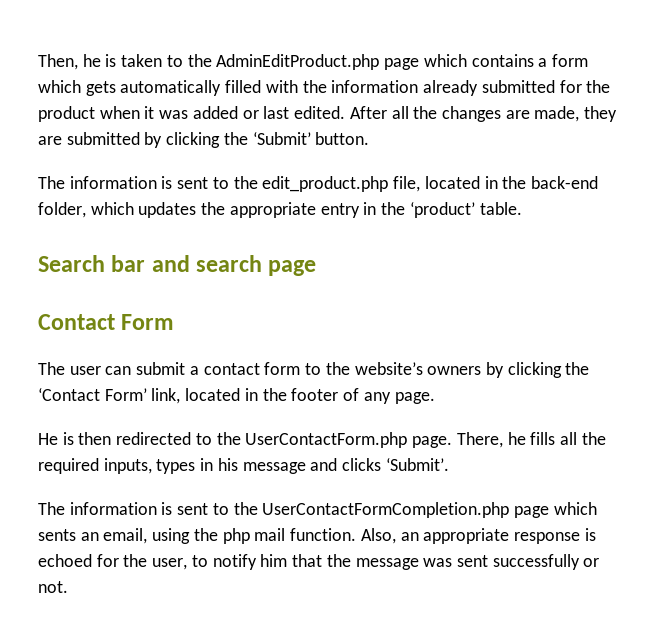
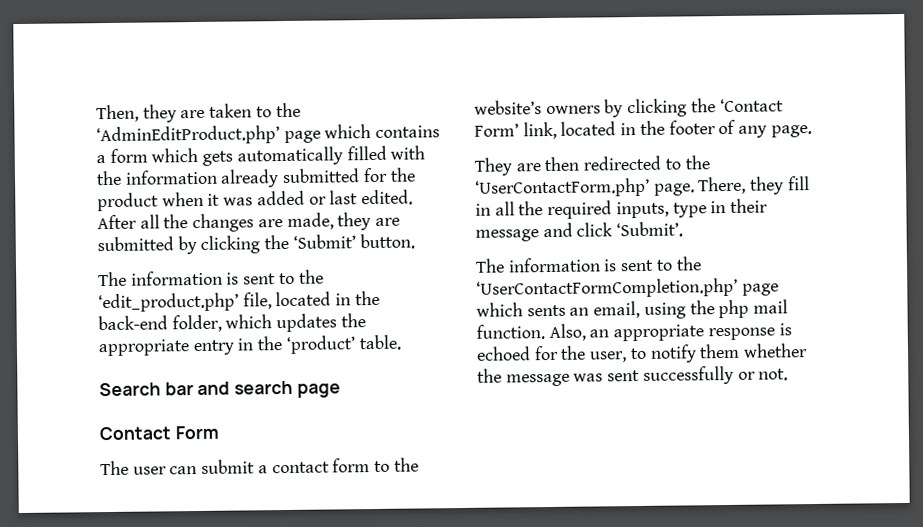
[82,54,117,67] he is -> [142,104,206,123] they are
[216,54,380,70] AdminEditProduct.php -> [96,125,280,146] ‘AdminEditProduct.php’
[262,176,389,192] edit_product.php -> [98,292,239,313] ‘edit_product.php’
[38,432,74,445] He is -> [474,157,541,176] They are
[245,432,408,448] UserContactForm.php -> [475,177,650,198] ‘UserContactForm.php’
[507,432,556,445] he fills -> [750,176,810,195] [475,203,491,216] they fill in
[156,458,238,474] types in his -> [672,198,769,218] type in their
[342,458,382,471] clicks -> [576,222,614,237] click
[262,502,510,518] UserContactFormCompletion.php -> [476,277,738,299] ‘UserContactFormCompletion.php’
[260,554,323,567] him that -> [699,343,809,359] them whether

